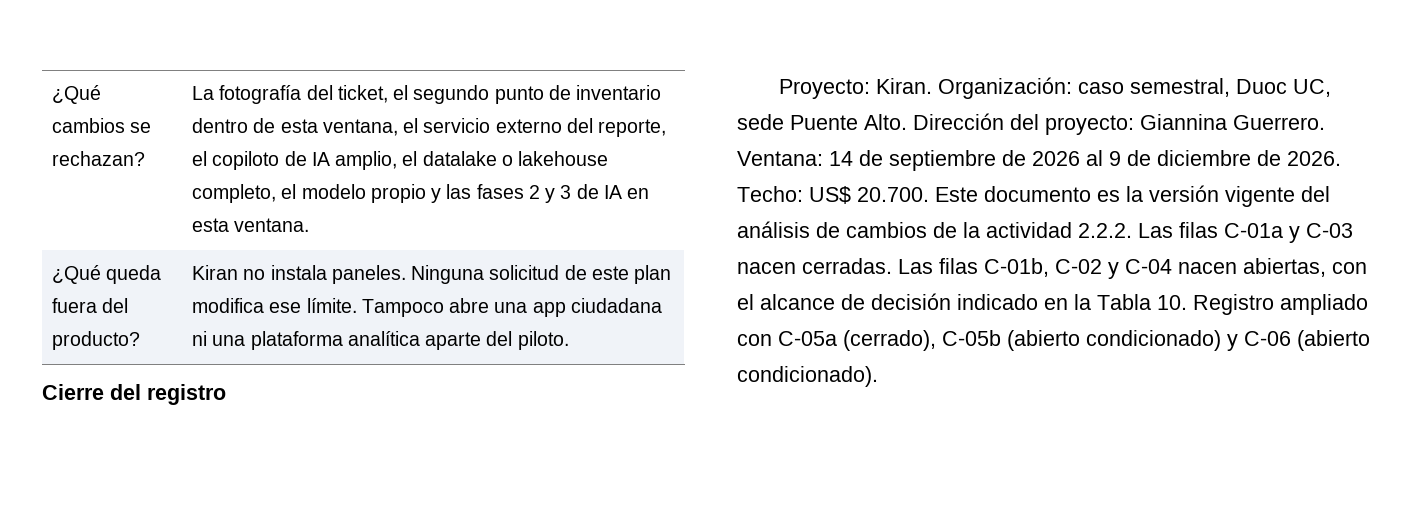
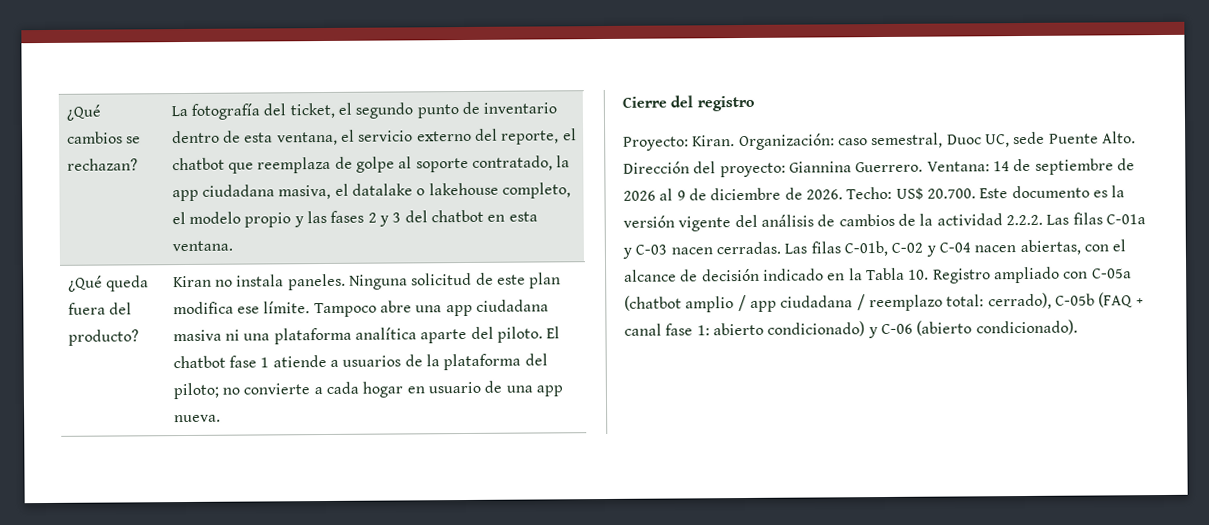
[212,151,398,170] copiloto de IA amplio, -> [171,155,571,174] [171,184,332,202] chatbot que reemplaza de golpe al soporte contratado, la app ciudadana masiva,
[576,184,622,199] de IA -> [404,209,485,223] del chatbot
(662, 305) none -> [172,329,222,342] masiva
(569, 340) none -> [546,326,561,339] [172,353,548,371] [172,380,564,400] [173,414,221,423] El chatbot fase 1 atiende a usuarios de la plataforma del piloto; no convierte a cada hogar en usuario de una app nueva.
[843,330,1080,351] (cerrado), C-05b (abierto -> [624,292,1144,313] [624,322,764,336] (chatbot amplio / app ciudadana / reemplazo total: cerrado), C-05b (FAQ + canal fase 1: abierto

